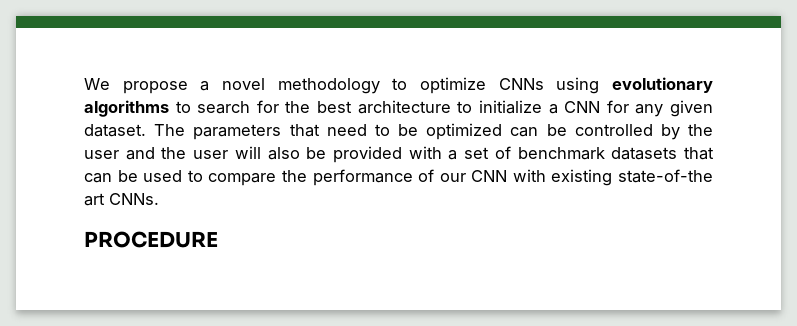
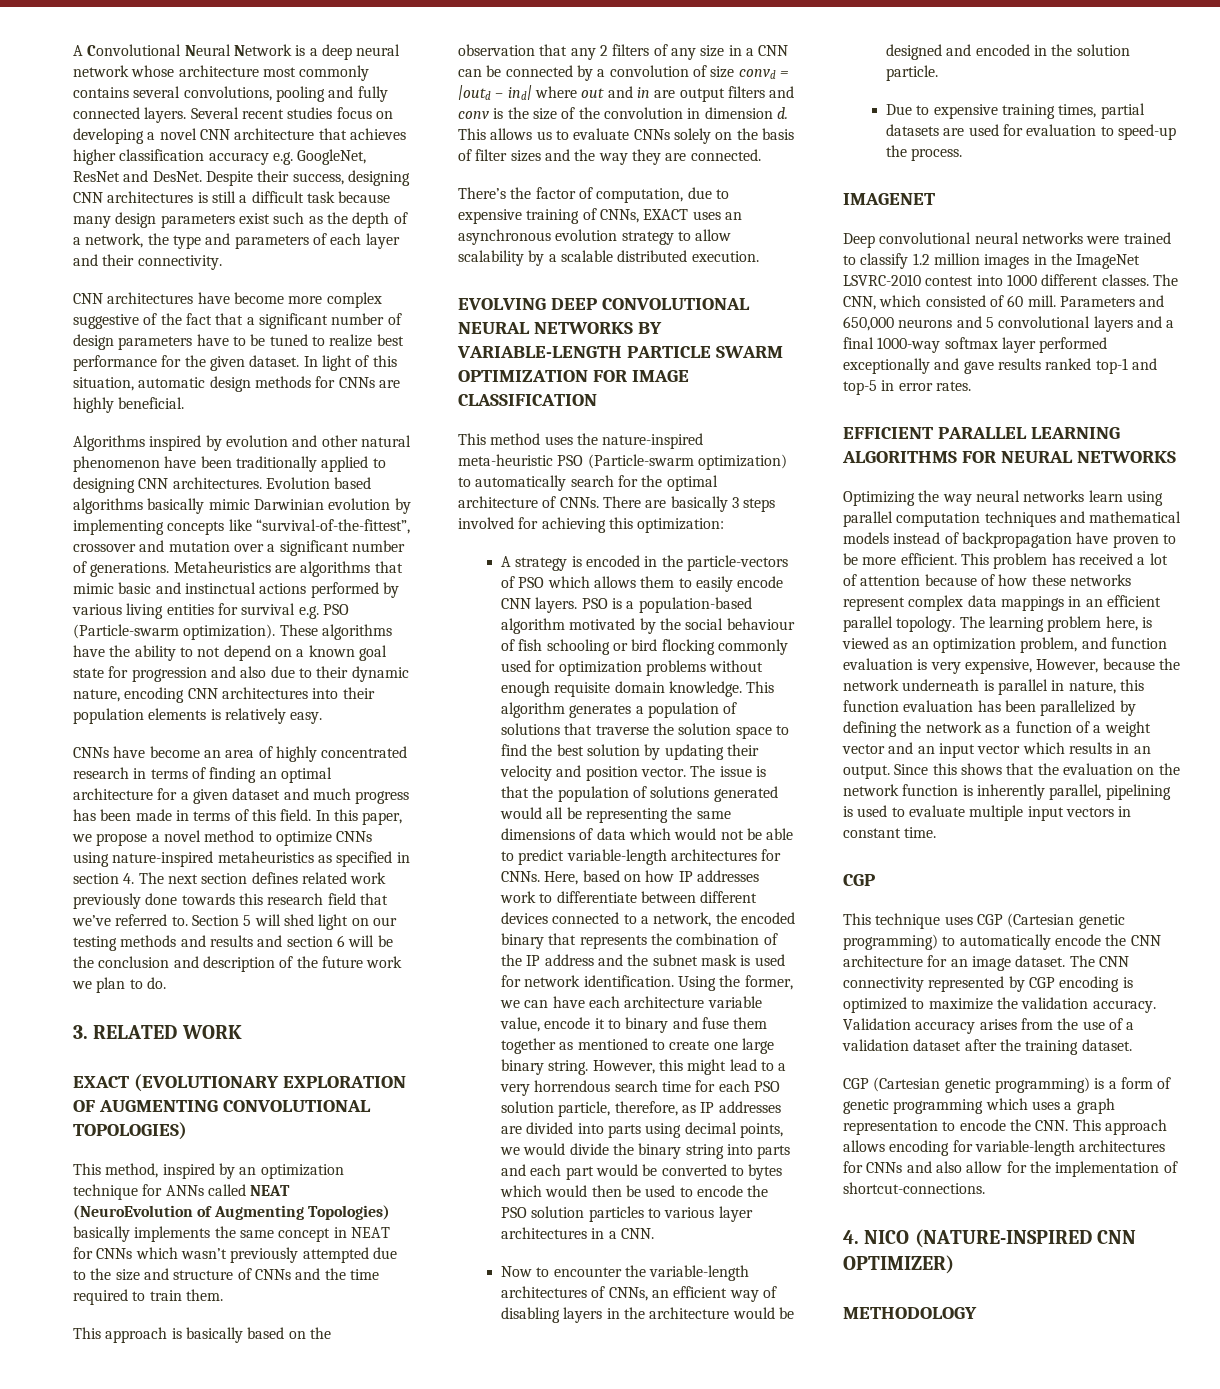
[84,78,110,90] We -> [73,44,401,60] [73,65,370,81] [73,86,388,102] [73,107,393,123] [73,128,406,144] [73,149,367,165] [73,170,410,186] [73,191,391,203] [73,212,408,228] [73,233,400,249] [73,254,222,270] [73,292,382,308] [73,313,402,329] [73,334,404,350] [73,355,397,371] [73,376,400,392] [73,397,185,413] [73,435,411,451] [73,456,386,472] [73,477,372,493] [73,498,411,514] [73,519,410,535] [73,540,405,556] [73,561,403,577] [73,582,399,598] [72,603,349,619] [73,624,392,640] [73,645,387,661] [73,666,409,682] [73,687,375,703] [73,708,323,724] [73,746,408,762] [73,767,332,783] [73,788,410,804] [73,809,403,825] [72,834,92,842] A Convolutional Neural Network is a deep neural network whose architecture most commonly contains several convolutions, pooling and fully connected layers. Several recent studies focus on developing a novel CNN architecture that achieves higher classification accuracy e.g. GoogleNet, ResNet and DesNet. Despite their success, designing CNN architectures is still a difficult task because many design parameters exist such as the depth of a network, the type and parameters of each layer and their connectivity. // CNN architectures have become more complex suggestive of the fact that a significant number of design parameters have to be tuned to realize best performance for the given dataset. In light of this situation, automatic design methods for CNNs are highly beneficial. // Algorithms inspired by evolution and other natural phenomenon have been traditionally applied to designing CNN architectures. Evolution based algorithms basically mimic Darwinian evolution by implementing concepts like “survival-of-the-fittest”, crossover and mutation over a significant number of generations. Metaheuristics are algorithms that mimic basic and instinctual actions performed by various living entities for survival e.g. PSO (Particle-swarm optimization). These algorithms have the ability to not depend on a known goal state for progression and also due to their dynamic nature, encoding CNN architectures into their population elements is relatively easy. // CNNs have become an area of highly concentrated research in terms of finding an optimal architecture for a given dataset and much progress has been made in terms of this field. In this paper, we
[277,78,380,94] methodology -> [204,830,255,842] method
[612,77,713,93] [84,100,714,117] [84,123,713,140] [84,146,714,163] [84,169,713,186] [84,193,159,206] [84,231,218,248] evolutionary algorithms to search for the best architecture to initialize a CNN for any given dataset. The parameters that need to be optimized can be controlled by the user and the user will also be provided with a set of benchmark datasets that can be used to compare the performance of our CNN with existing state-of-the art CNNs. // PROCEDURE -> [112,851,410,867] [73,872,387,884] [73,893,388,909] [72,914,397,930] [73,935,393,951] [73,956,403,972] [72,977,166,993] [73,1025,242,1039] [73,1074,406,1092] [73,1100,371,1112] [73,1122,187,1140] [73,1163,344,1179] [73,1184,291,1200] [73,1205,390,1220] [73,1226,390,1242] [73,1247,397,1263] [73,1268,379,1281] [73,1289,223,1305] [73,1327,331,1343] [458,44,789,60] [458,65,789,81] [458,85,795,102] [458,107,788,120] [458,128,794,144] [458,149,761,165] [458,187,729,203] [458,208,742,224] [458,229,732,245] [458,250,759,266] [458,298,750,310] [458,322,662,334] [457,346,783,358] [458,370,689,382] [458,394,597,406] [458,433,704,449] [458,454,787,470] [458,475,718,491] [458,496,776,512] [458,517,725,533] [501,555,789,571] [501,576,784,592] [501,597,752,613] [501,618,795,634] [501,639,789,655] [501,660,764,676] [501,681,775,697] [501,702,738,718] [501,723,790,739] [501,744,760,760] [500,765,767,781] [501,786,778,802] [500,807,731,823] [501,828,794,840] [501,849,782,865] [501,870,760,885] [500,891,758,903] [501,912,796,927] [501,933,778,949] [501,954,785,966] [501,975,793,991] [500,996,762,1008] [500,1017,768,1033] [501,1038,775,1054] [501,1059,787,1075] [500,1080,781,1096] [501,1101,781,1117] [501,1122,784,1138] [500,1143,791,1159] [501,1164,783,1180] [500,1185,769,1197] [501,1206,753,1222] [501,1227,655,1239] [501,1265,750,1281] [501,1286,778,1302] [501,1307,795,1323] [886,44,1130,60] [886,65,939,81] [886,103,1145,119] [886,124,1177,140] [886,145,963,161] [843,193,935,205] [843,232,1171,248] [843,253,1141,269] [843,274,1178,286] [843,295,1165,310] [843,316,1175,332] [843,337,1108,353] [843,358,1157,374] [843,380,971,395] [843,427,1120,439] [842,451,1176,463] [843,490,1163,506] [843,511,1182,527] [843,532,1176,548] [843,553,1168,569] [843,574,1131,586] [843,595,1161,611] [843,616,1152,632] [842,637,1167,653] [843,658,1180,674] [843,679,1144,695] [843,700,1136,716] [843,721,1151,737] [842,742,1151,758] [843,763,1180,779] [843,784,1171,800] [843,805,1132,821] [843,827,937,838] [843,874,875,886] [843,913,1125,929] [843,934,1161,950] [843,955,1129,971] [843,976,1133,992] [843,997,1156,1013] [843,1018,1135,1034] [842,1039,1132,1055] [843,1077,1172,1093] [843,1098,1115,1114] [843,1119,1167,1135] [843,1140,1166,1156] [843,1161,1178,1177] [843,1182,985,1194] [843,1229,1137,1248] [843,1255,954,1274] [843,1307,977,1319] nature-inspired metaheuristics as specified in section 4. The next section defines related work previously done towards this research field that we’ve referred to. Section 5 will shed light on our testing methods and results and section 6 will be the conclusion and description of the future work we plan to do. // 3. RELATED WORK // EXACT (EVOLUTIONARY EXPLORATION OF AUGMENTING CONVOLUTIONAL TOPOLOGIES) // This method, inspired by an optimization technique for ANNs called NEAT (NeuroEvolution of Augmenting Topologies) basically implements the same concept in NEAT for CNNs which wasn’t previously attempted due to the size and structure of CNNs and the time required to train them. // This approach is basically based on the observation that any 2 filters of any size in a CNN can be connected by a convolution of size convd = |outd – ind| where out and in are output filters and conv is the size of the convolution in dimension d. This allows us to evaluate CNNs solely on the basis of filter sizes and the way they are connected. // There’s the factor of computation, due to expensive training of CNNs, EXACT uses an asynchronous evolution strategy to allow scalability by a scalable distributed execution. // EVOLVING DEEP CONVOLUTIONAL NEURAL NETWORKS BY VARIABLE-LENGTH PARTICLE SWARM OPTIMIZATION FOR IMAGE CLASSIFICATION // This method uses the nature-inspired meta-heuristic PSO (Particle-swarm optimization) to automatically search for the optimal architecture of CNNs. There are basically 3 steps involved for achieving this optimization: // A strategy is encoded in the particle-vectors of PSO which allows them to easily encode CNN layers. PSO is a population-based algorithm motivated by the social behaviour of fish schooling or bird flocking commonly used for optimization problems without enough requisite domain knowledge. This algorithm generates a population of solutions that traverse the solution space to find the best solution by updating their velocity and position vector. The issue is that the population of solutions generated would all be representing the same dimensions of data which would not be able to predict variable-length architectures for CNNs. Here, based on how IP addresses work to differentiate between different devices connected to a network, the encoded binary that represents the combination of the IP address and the subnet mask is used for network identification. Using the former, we can have each architecture variable value, encode it to binary and fuse them together as mentioned to create one large binary string. However, this might lead to a very horrendous search time for each PSO solution particle, therefore, as IP addresses are divided into parts using decimal points, we would divide the binary string into parts and each part would be converted to bytes which would then be used to encode the PSO solution particles to various layer architectures in a CNN. // Now to encounter the variable-length architectures of CNNs, an efficient way of disabling layers in the architecture would be designed and encoded in the solution particle. // Due to expensive training times, partial datasets are used for evaluation to speed-up the process. // IMAGENET // Deep convolutional neural networks were trained to classify 1.2 million images in the ImageNet LSVRC-2010 contest into 1000 different classes. The CNN, which consisted of 60 mill. Parameters and 650,000 neurons and 5 convolutional layers and a final 1000-way softmax layer performed exceptionally and gave results ranked top-1 and top-5 in error rates. // EFFICIENT PARALLEL LEARNING ALGORITHMS FOR NEURAL NETWORKS // Optimizing the way neural networks learn using parallel computation techniques and mathematical models instead of backpropagation have proven to be more efficient. This problem has received a lot of attention because of how these networks represent complex data mappings in an efficient parallel topology. The learning problem here, is viewed as an optimization problem, and function evaluation is very expensive, However, because the network underneath is parallel in nature, this function evaluation has been parallelized by defining the network as a function of a weight vector and an input vector which results in an output. Since this shows that the evaluation on the network function is inherently parallel, pipelining is used to evaluate multiple input vectors in constant time. // CGP // This technique uses CGP (Cartesian genetic programming) to automatically encode the CNN architecture for an image dataset. The CNN connectivity represented by CGP encoding is optimized to maximize the validation accuracy. Validation accuracy arises from the use of a validation dataset after the training dataset. // CGP (Cartesian genetic programming) is a form of genetic programming which uses a graph representation to encode the CNN. This approach allows encoding for variable-length architectures for CNNs and also allow for the implementation of shortcut-connections. // 4. NICO (NATURE-INSPIRED CNN OPTIMIZER) // METHODOLOGY

